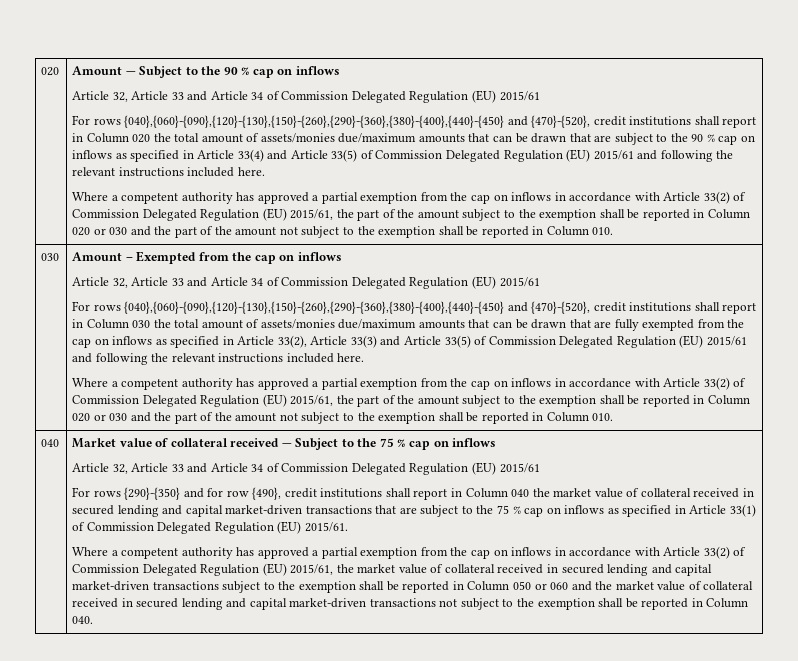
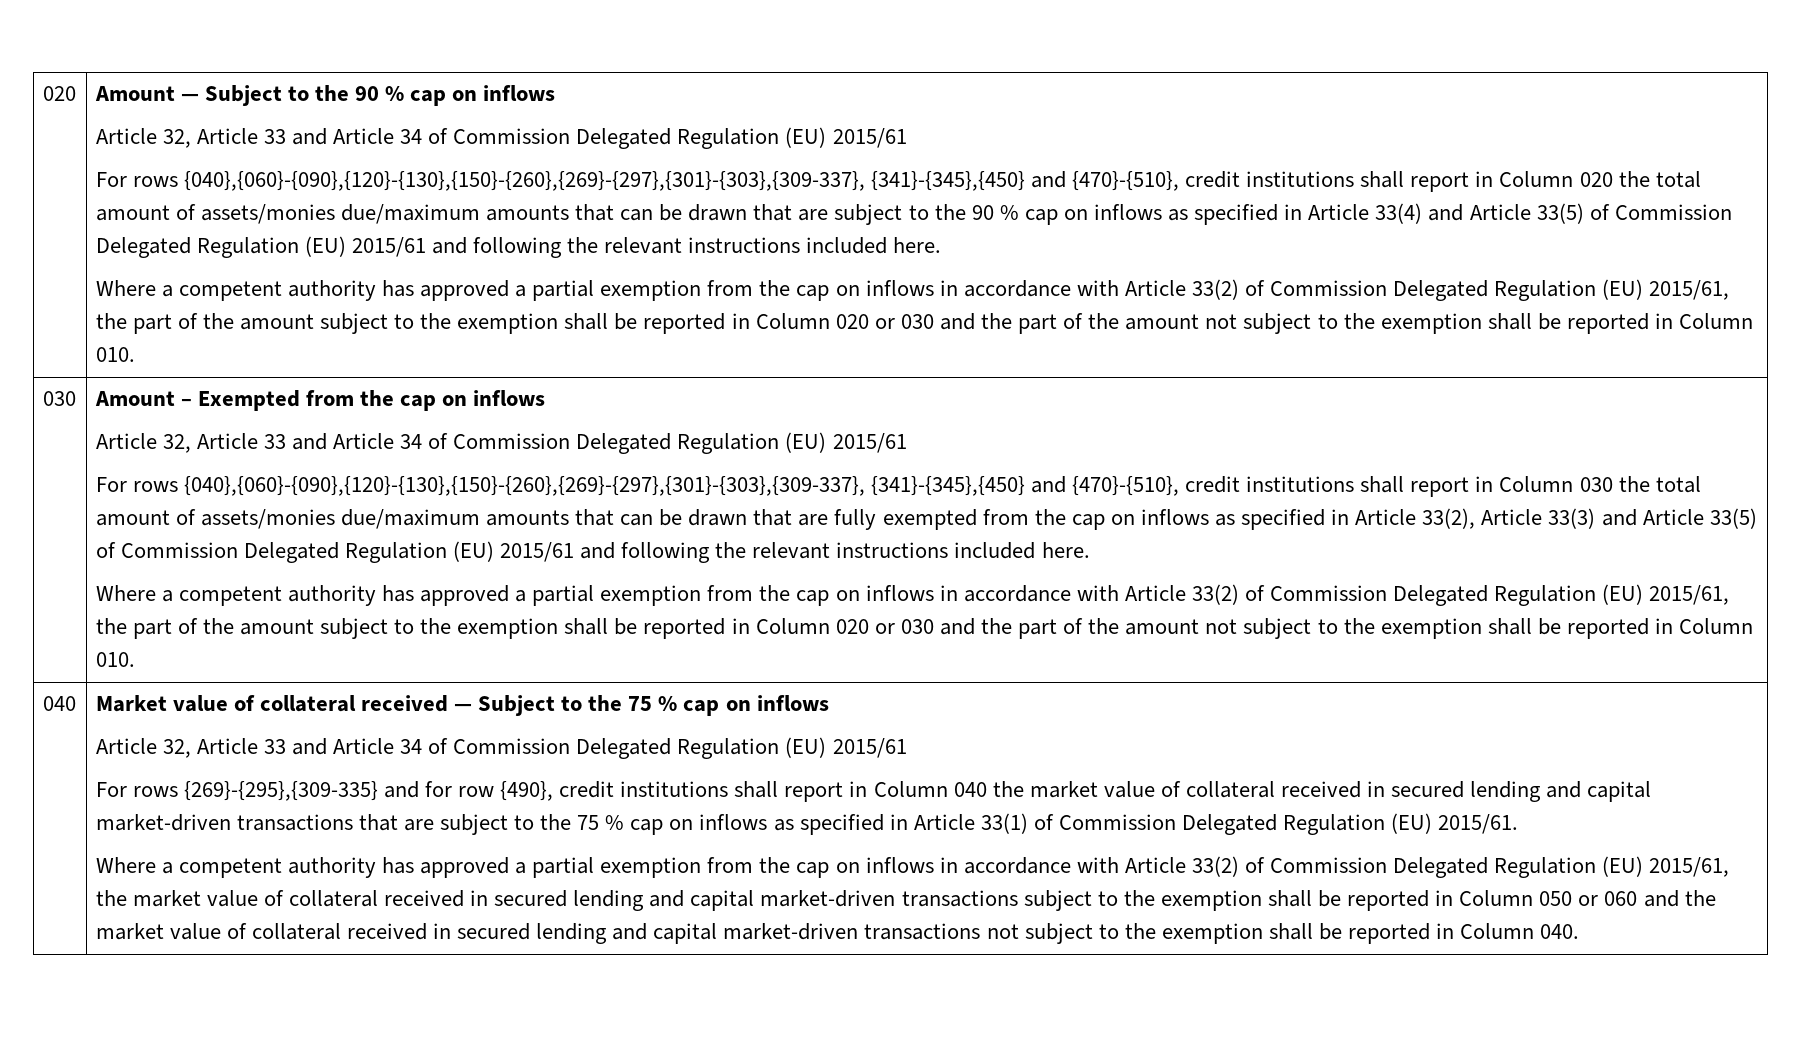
[124,115,591,128] {040},{060}-{090},{120}-{130},{150}-{260},{290}-{360},{380}-{400},{440}-{450} and {470}-{520}, -> [183,171,1180,191] {040},{060}-{090},{120}-{130},{150}-{260},{269}-{297},{301}-{303},{309-337}, {341}-{345},{450} and {470}-{510},
[124,301,591,314] {040},{060}-{090},{120}-{130},{150}-{260},{290}-{360},{380}-{400},{440}-{450} and {470}-{520}, -> [183,476,1180,496] {040},{060}-{090},{120}-{130},{150}-{260},{269}-{297},{301}-{303},{309-337}, {341}-{345},{450} and {470}-{510},
[124,487,181,500] {290}-{350} -> [183,781,378,801] {269}-{295},{309-335}

